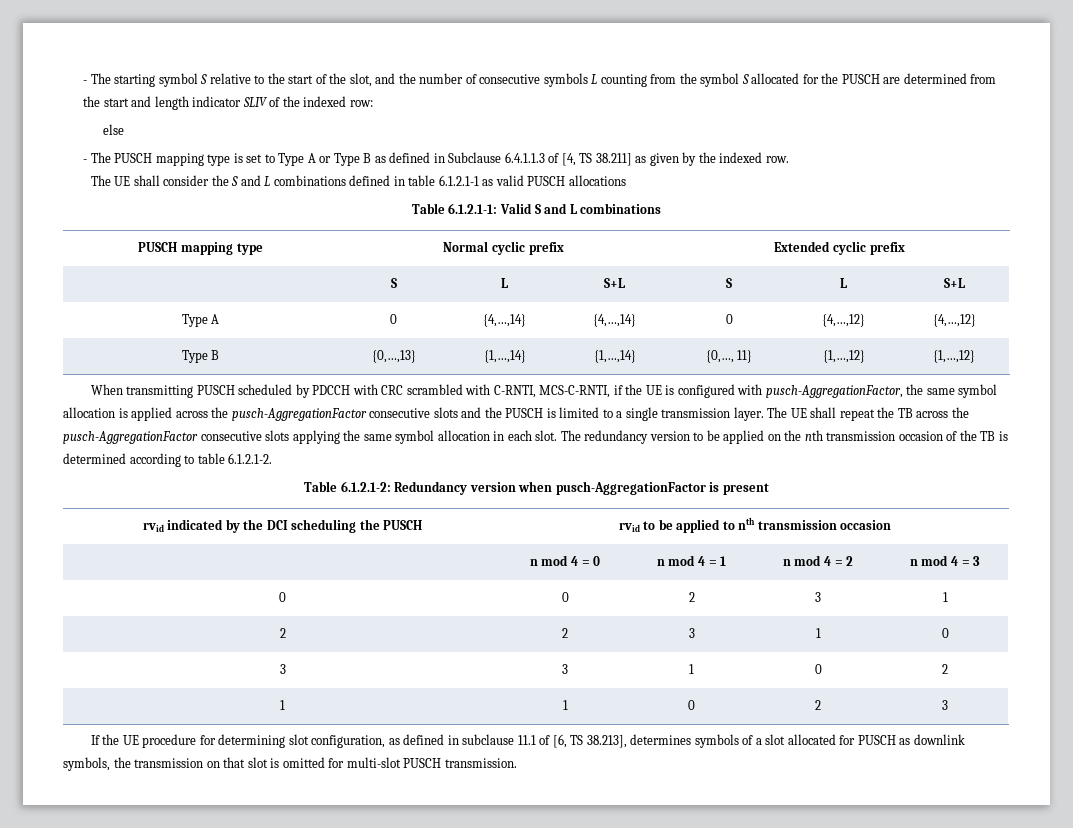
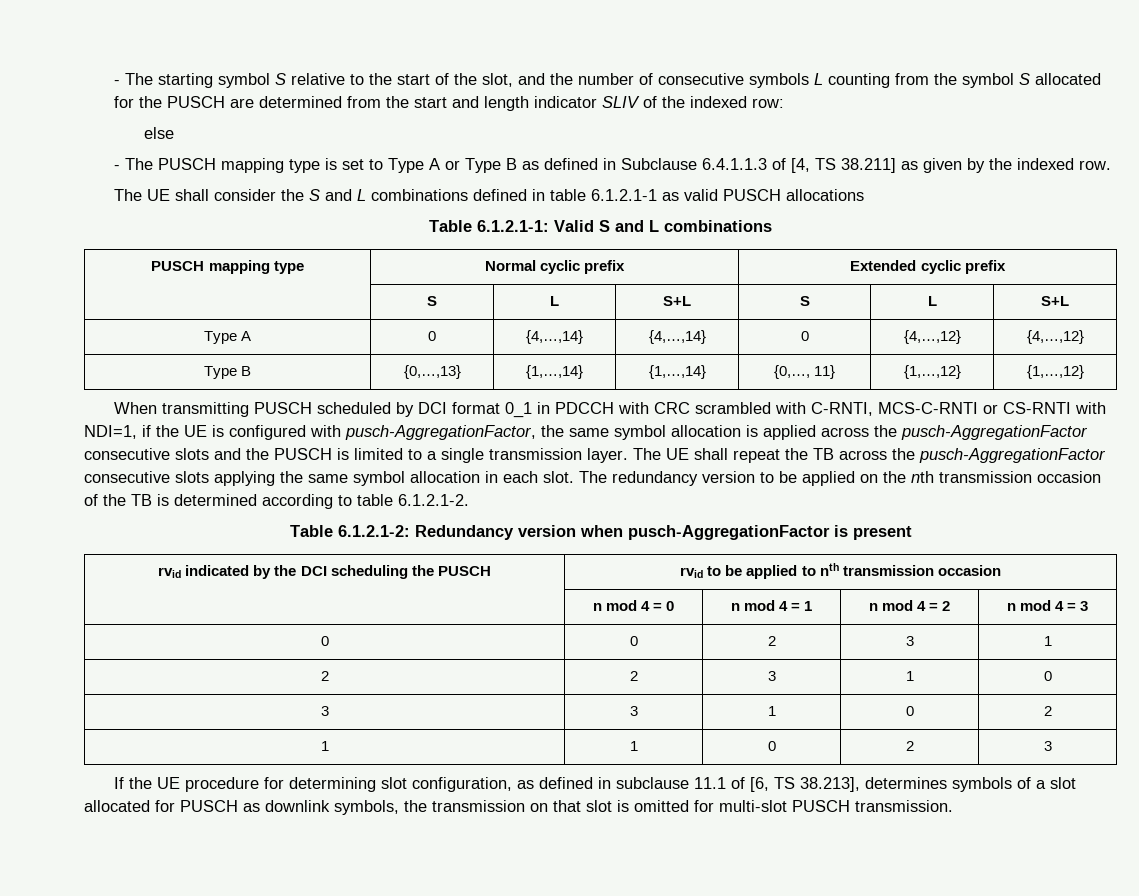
(310, 391) none -> [417,402,550,418] DCI format 0_1 in
[539,385,611,398] MCS-C-RNTI, -> [877,402,1106,414] [84,425,137,439] MCS-C-RNTI or CS-RNTI with NDI=1,

